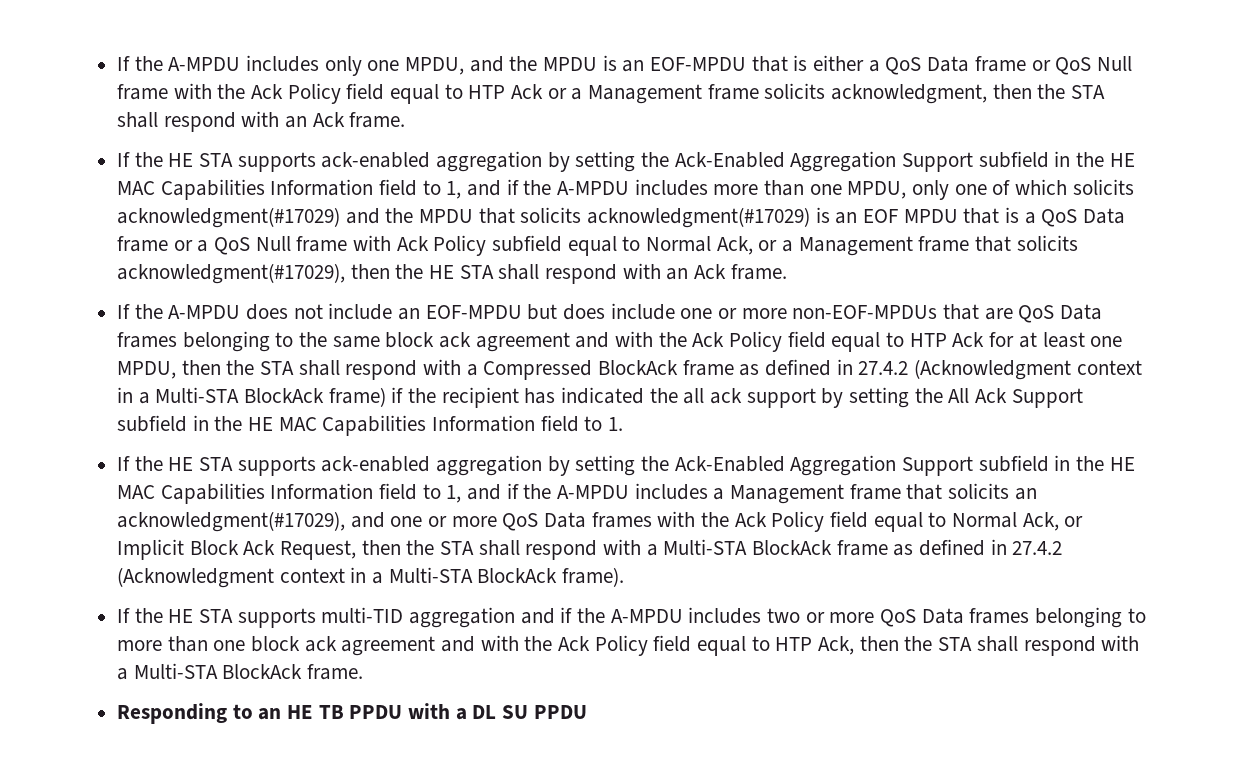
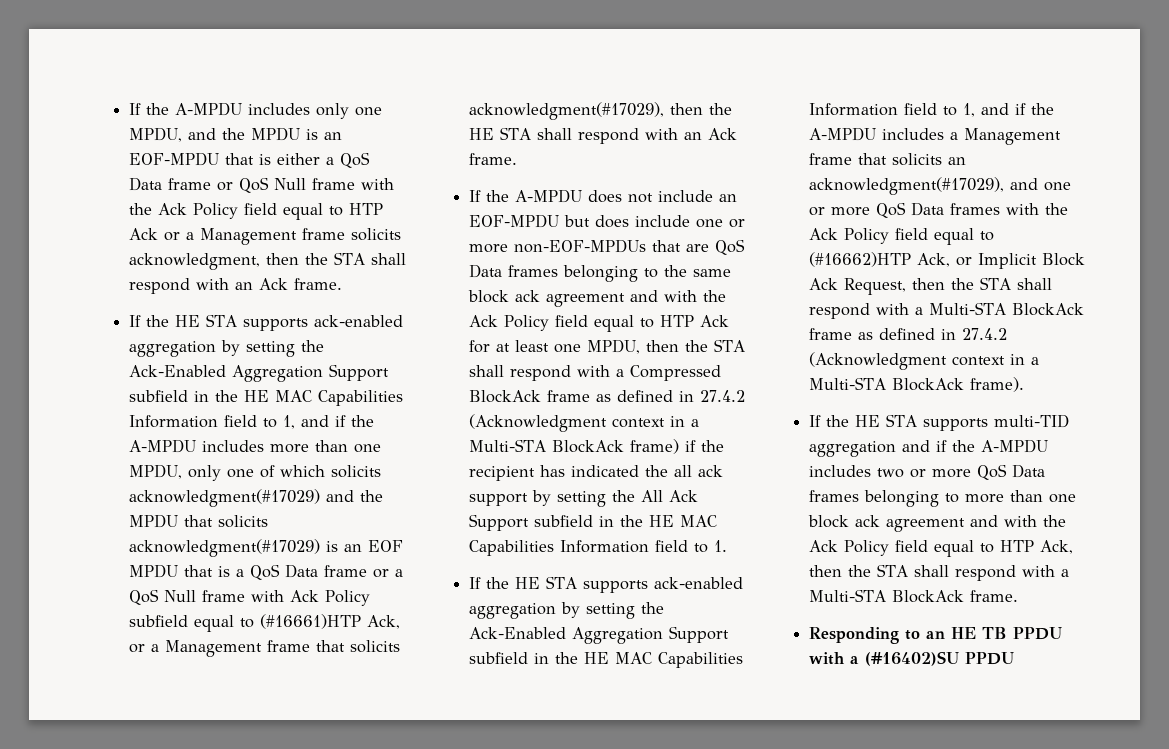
[646,236,712,252] Normal -> [260,614,362,629] (#16661)HTP
[952,512,1018,528] Normal -> [809,252,912,267] (#16662)HTP
[472,705,529,719] DL SU -> [865,651,960,666] (#16402)SU

